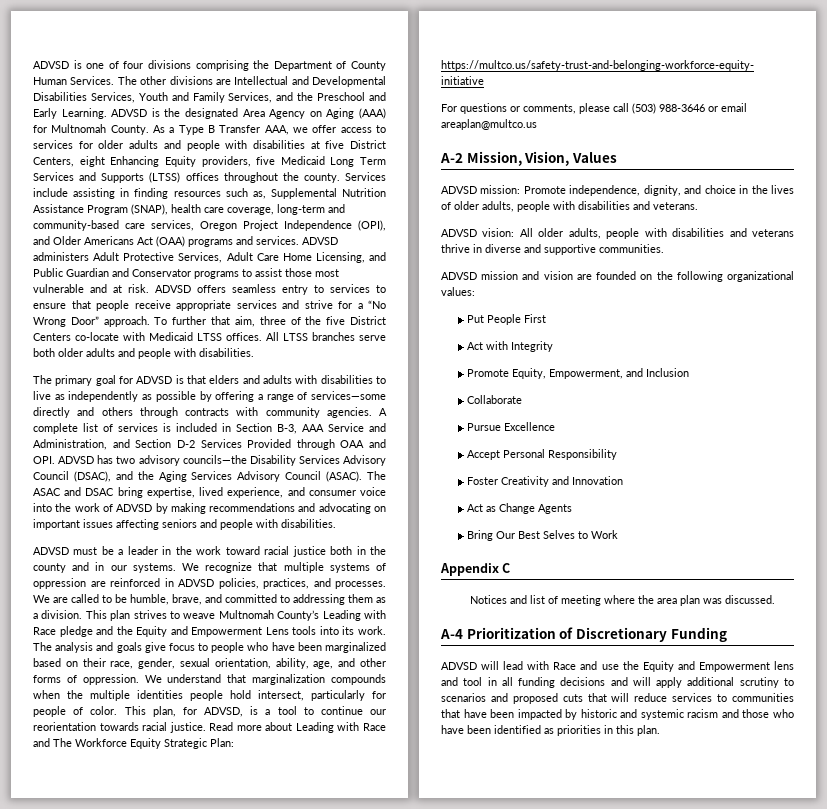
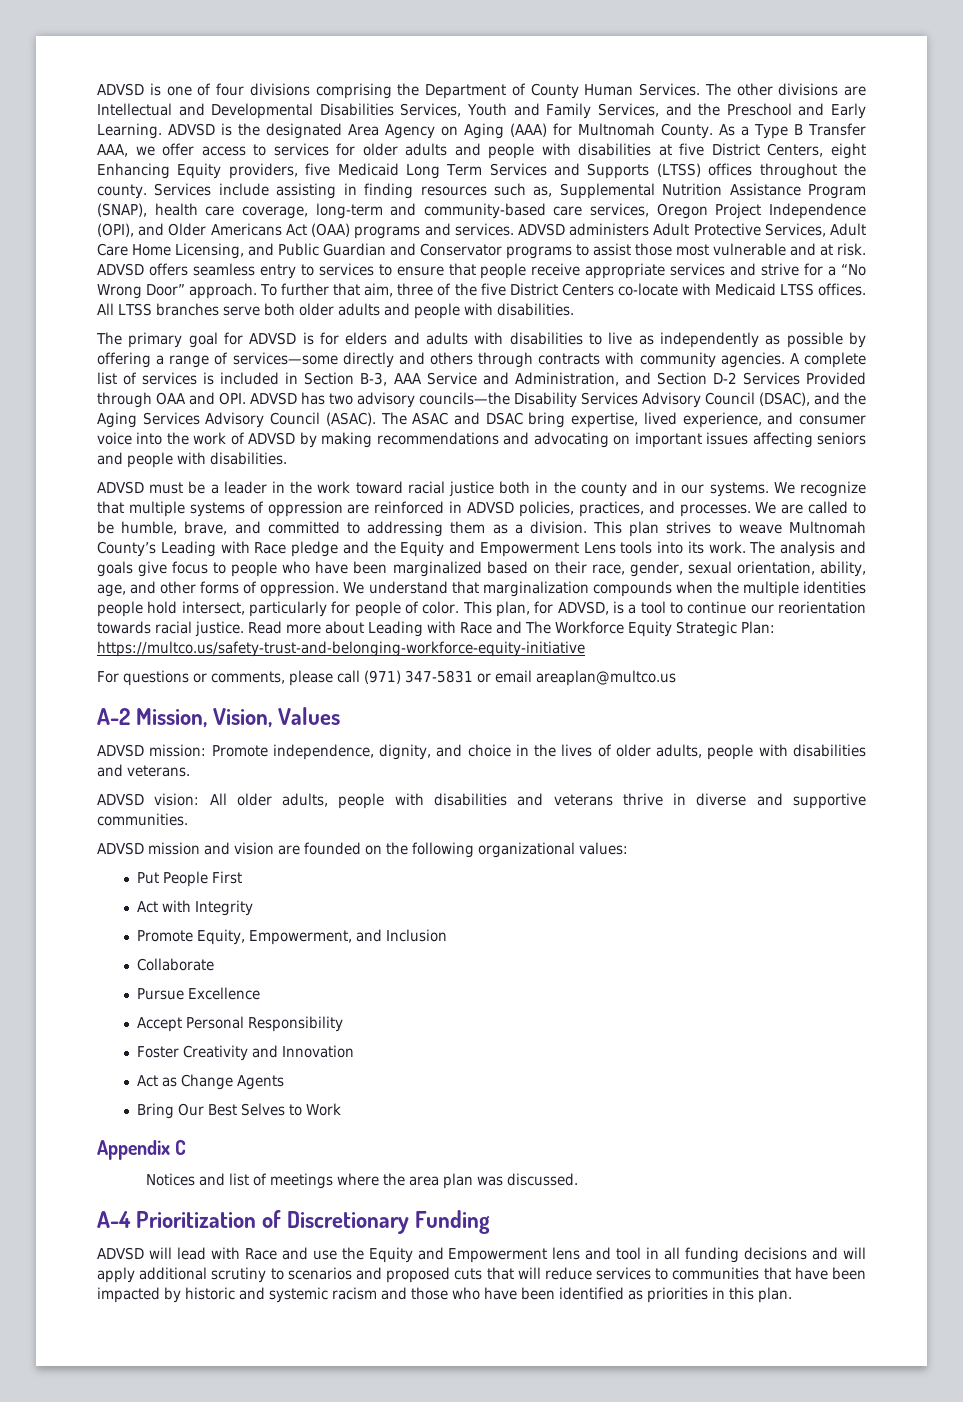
[187,375,206,384] that -> [320,332,339,345] for
[632,103,705,114] (503) 988-3646 -> [364,670,473,684] (971) 347-5831
[560,595,601,606] meeting -> [269,1173,333,1189] meetings

